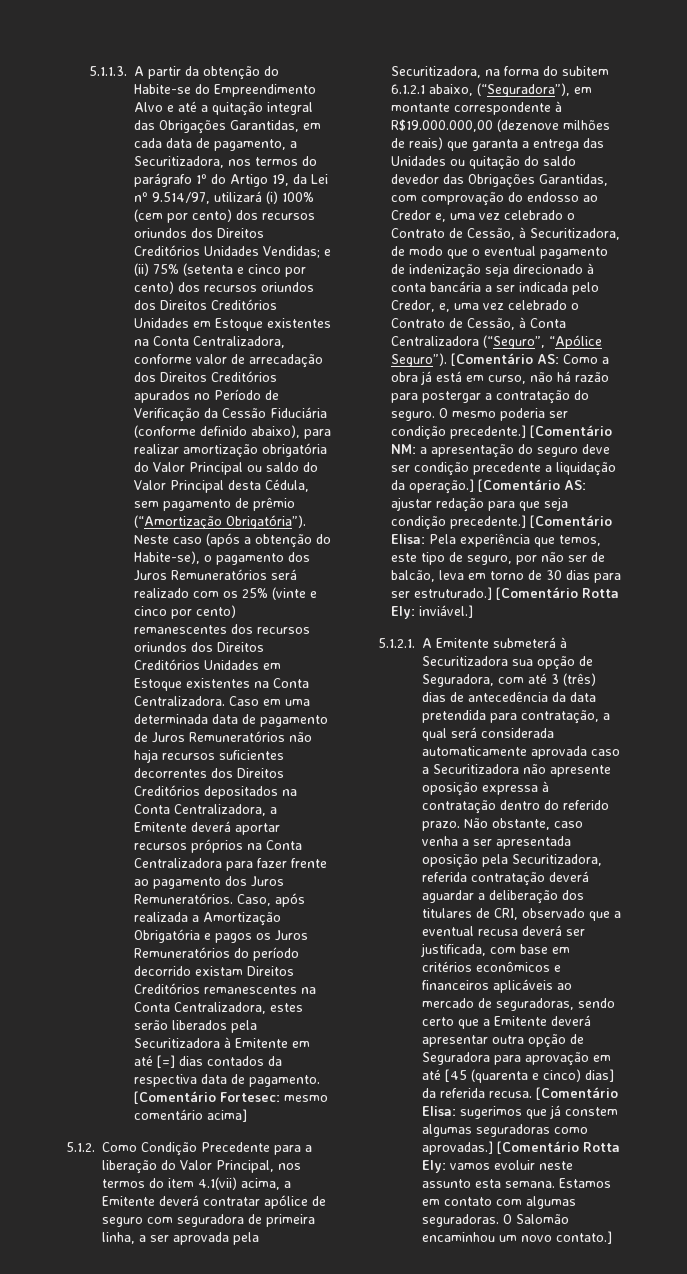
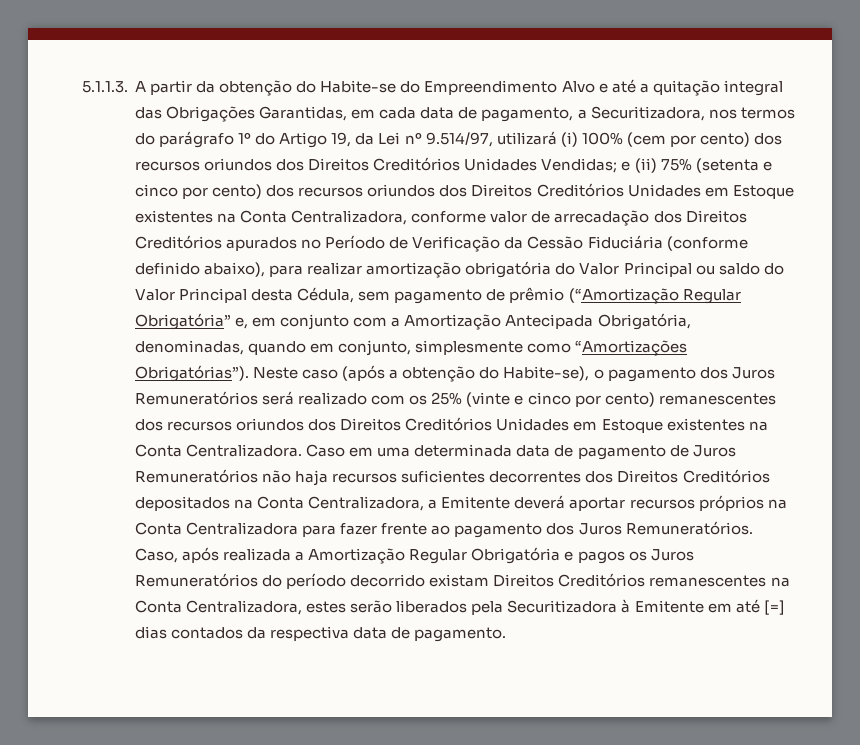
[225,515,306,529] Obrigatória”). -> [682,289,741,304] [135,313,691,330] [135,340,688,356] [135,365,250,382] Regular Obrigatória” e, em conjunto com a Amortização Antecipada Obrigatória, denominadas, quando em conjunto, simplesmente como “Amortizações Obrigatórias”).
(281, 919) none -> [409,549,468,564] Regular
[133,1091,328,1104] [133,1109,247,1122] [66,1142,312,1156] [102,1160,301,1174] [102,1177,291,1190] [102,1195,326,1209] [102,1214,315,1227] [102,1232,259,1245] [391,66,609,78] [391,83,592,97] [391,101,562,115] [391,119,610,132] [391,137,604,151] [391,156,576,170] [391,174,608,188] [391,192,598,206] [391,210,575,222] [391,227,620,240] [391,246,608,259] [391,263,594,278] [391,281,599,295] [391,300,579,312] [391,317,566,330] [391,335,602,349] [391,353,609,367] [391,371,609,385] [391,390,589,404] [391,408,568,421] [391,425,612,440] [391,444,610,458] [391,462,616,476] [391,479,586,494] [391,497,568,512] [391,515,612,530] [391,533,601,547] [391,552,605,565] [391,570,621,583] [391,587,619,600] [391,605,473,619] [377,637,567,648] [421,656,593,670] [421,673,596,687] [421,691,596,702] [421,710,610,724] [421,727,554,741] [421,746,620,759] [421,764,611,777] [421,781,549,796] [421,800,609,814] [421,818,583,831] [421,836,571,849] [421,854,602,868] [421,871,589,886] [421,890,584,904] [421,908,621,921] [421,925,585,936] [420,943,570,957] [421,961,561,972] [421,979,572,993] [421,998,615,1011] [421,1015,591,1029] [421,1034,584,1048] [421,1052,611,1066] [421,1069,614,1083] [421,1087,618,1100] [421,1105,618,1119] [421,1124,588,1137] [421,1141,620,1155] [421,1160,573,1173] [421,1178,611,1188] [421,1196,576,1209] [421,1214,569,1227] [421,1231,612,1244] [Comentário Fortesec: mesmo comentário acima] // 5.1.2. Como Condição Precedente para a liberação do Valor Principal, nos termos do item 4.1(vii) acima, a Emitente deverá contratar apólice de seguro com seguradora de primeira linha, a ser aprovada pela Securitizadora, na forma do subitem 6.1.2.1 abaixo, (“Seguradora”), em montante correspondente à R$19.000.000,00 (dezenove milhões de reais) que garanta a entrega das Unidades ou quitação do saldo devedor das Obrigações Garantidas, com comprovação do endosso ao Credor e, uma vez celebrado o Contrato de Cessão, à Securitizadora, de modo que o eventual pagamento de indenização seja direcionado à conta bancária a ser indicada pelo Credor, e, uma vez celebrado o Contrato de Cessão, à Conta Centralizadora (“Seguro”, “Apólice Seguro”). [Comentário AS: Como a obra já está em curso, não há razão para postergar a contratação do seguro. O mesmo poderia ser condição precedente.] [Comentário NM: a apresentação do seguro deve ser condição precedente a liquidação da operação.] [Comentário AS: ajustar redação para que seja condição precedente.] [Comentário Elisa: Pela experiência que temos, este tipo de seguro, por não ser de balcão, leva em torno de 30 dias para ser estruturado.] [Comentário Rotta Ely: inviável.] // 5.1.2.1. A Emitente submeterá à Securitizadora sua opção de Seguradora, com até 3 (três) dias de antecedência da data pretendida para contratação, a qual será considerada automaticamente aprovada caso a Securitizadora não apresente oposição expressa à contratação dentro do referido prazo. Não obstante, caso venha a ser apresentada oposição pela Securitizadora, referida contratação deverá aguardar a deliberação dos titulares de CRI, observado que a eventual recusa deverá ser justificada, com base em critérios econômicos e financeiros aplicáveis ao mercado de seguradoras, sendo certo que a Emitente deverá apresentar outra opção de Seguradora para aprovação em até [45 (quarenta e cinco) dias] da referida recusa. [Comentário Elisa: sugerimos que já constem algumas seguradoras como aprovadas.] [Comentário Rotta Ely: vamos evoluir neste assunto esta semana. Estamos em contato com algumas seguradoras. O Salomão encaminhou um novo contato.] -> (507, 634) none

